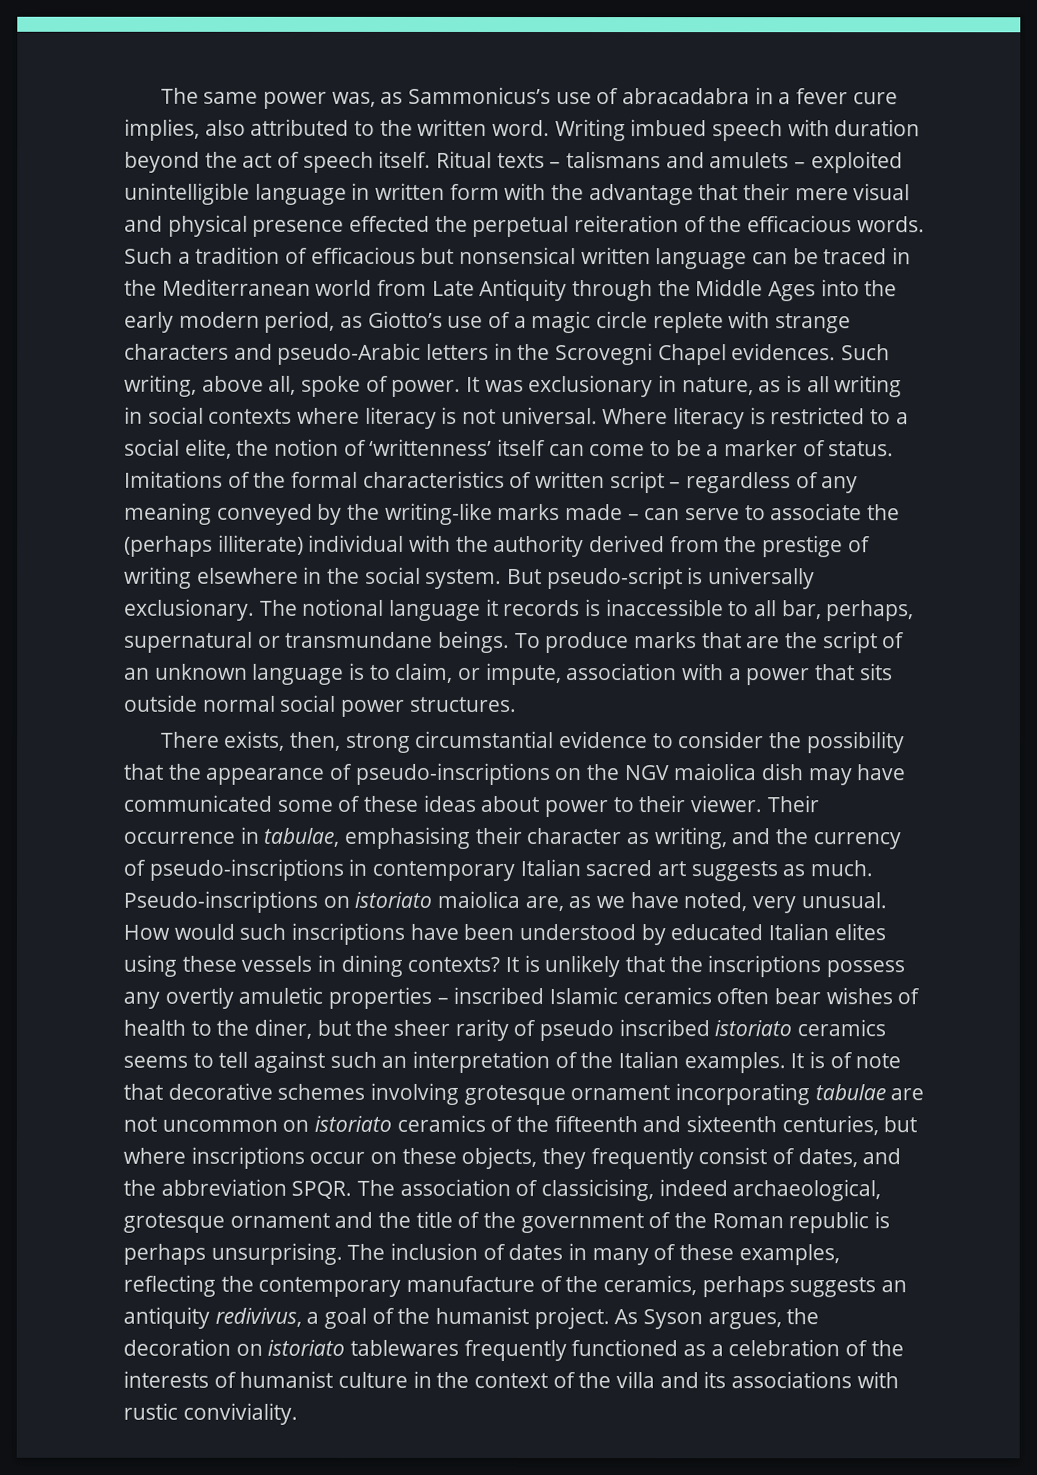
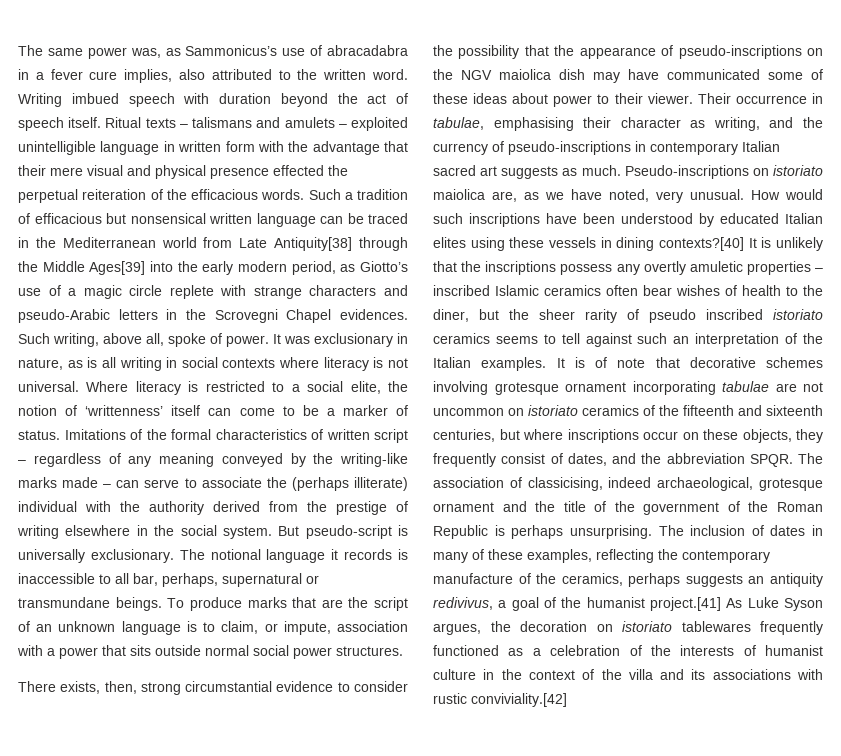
[479,278,568,302] Antiquity -> [274,237,353,251] Antiquity[38]
[768,281,817,302] Ages -> [89,261,146,275] Ages[39]
[407,956,501,972] contexts? -> [659,237,744,251] contexts?[40]
[788,1211,870,1234] republic -> [433,525,488,539] Republic
[533,1307,639,1330] project. As -> [650,597,779,611] project.[41] As Luke
[182,1402,298,1425] conviviality. -> [471,693,567,707] conviviality.[42]

